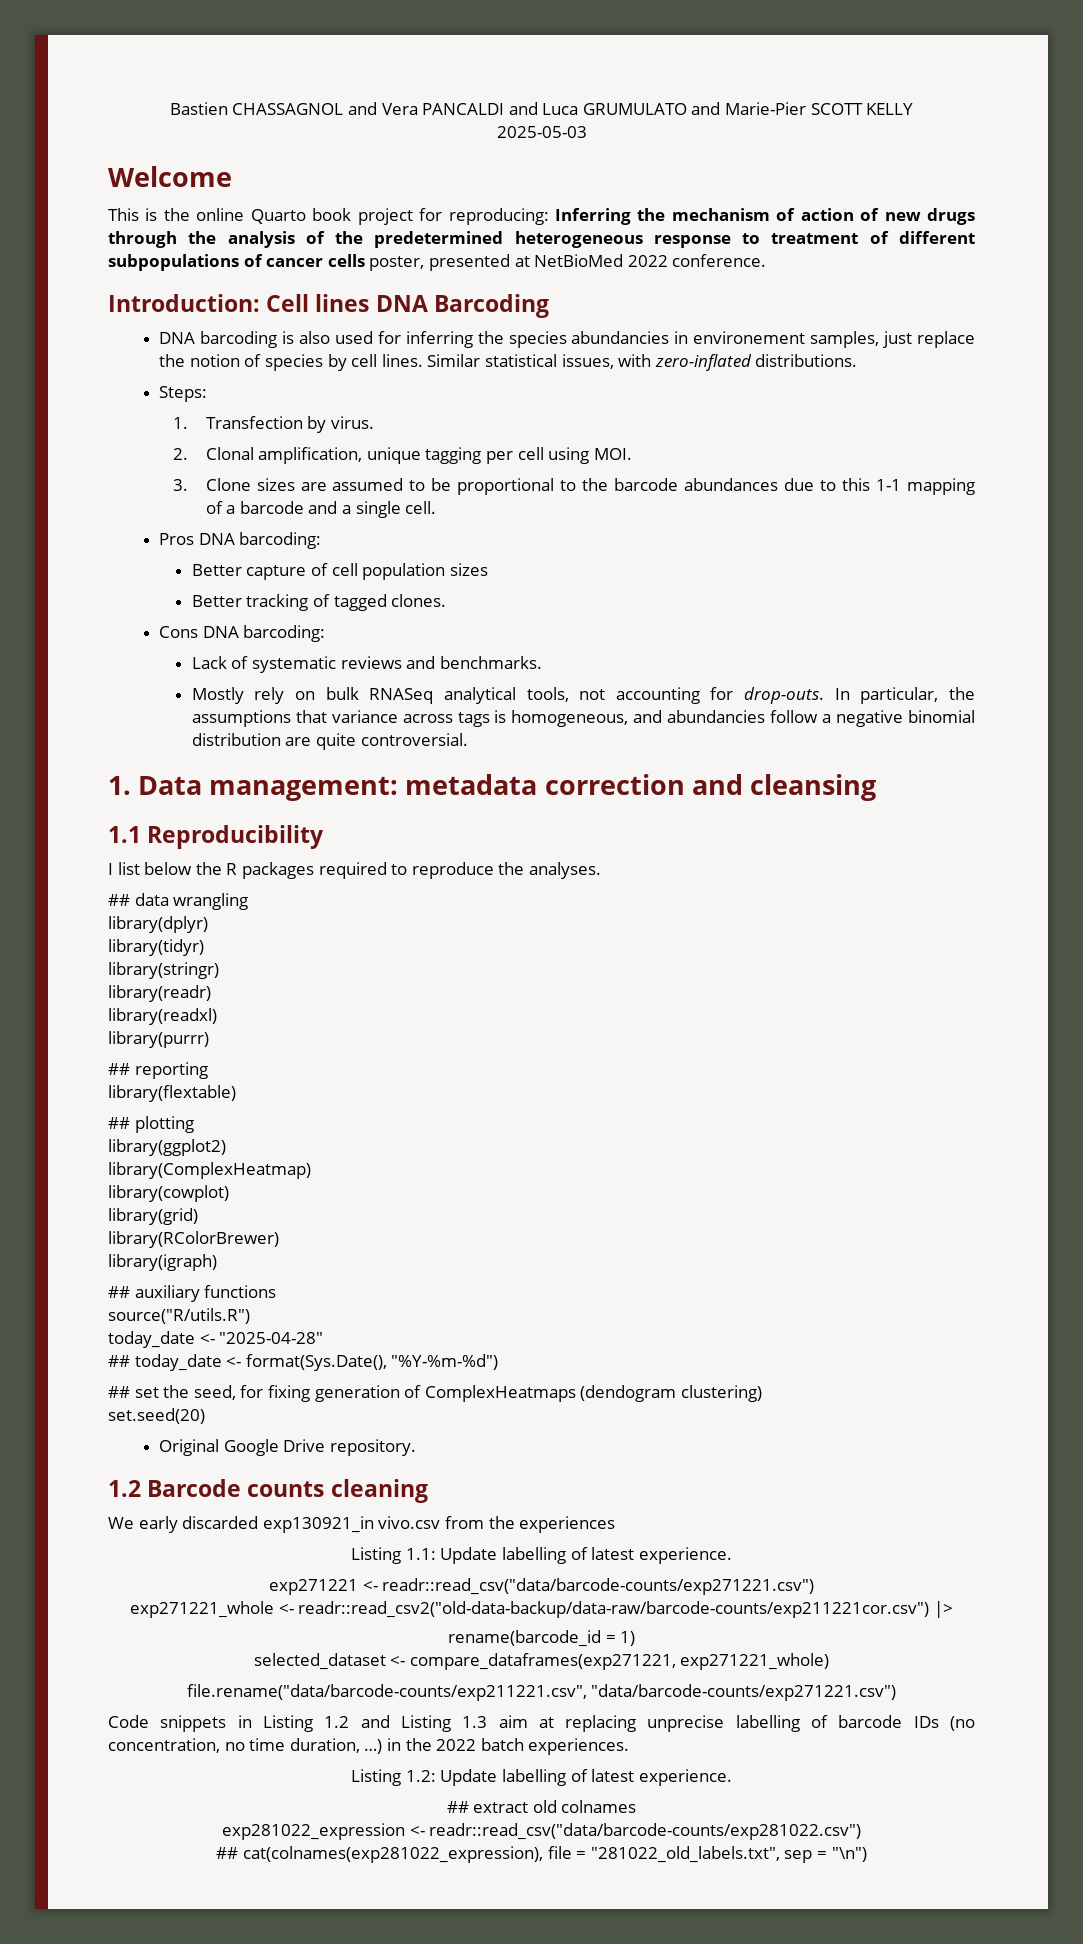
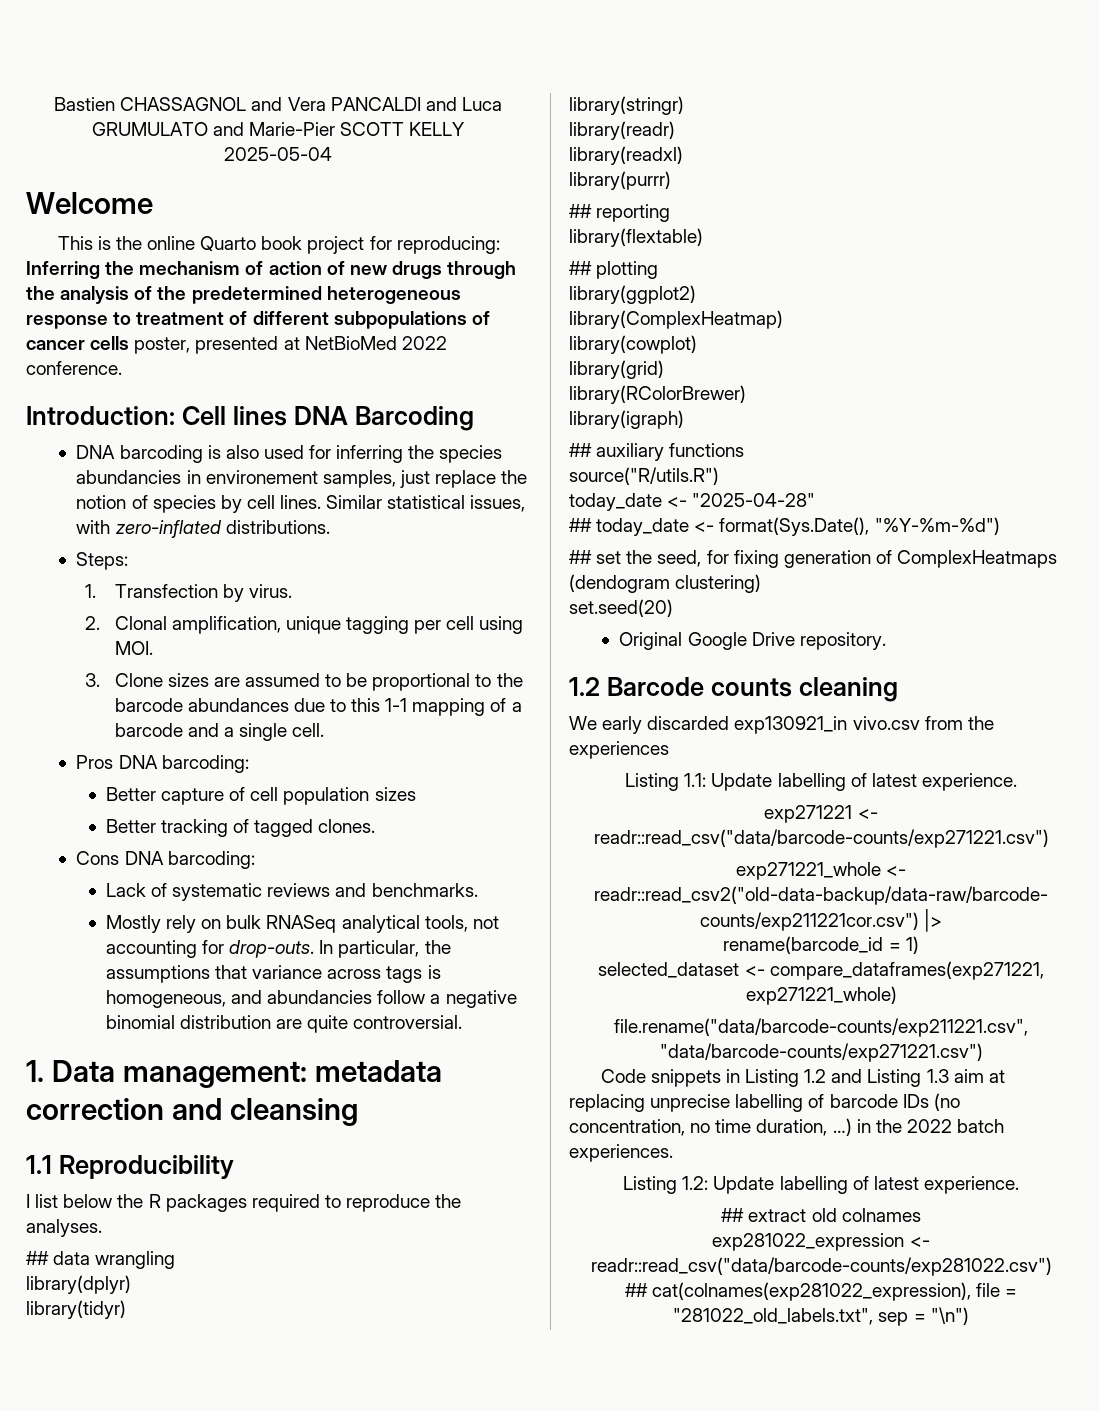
[496,126,587,138] 2025-05-03 -> [224,147,332,161] 2025-05-04

